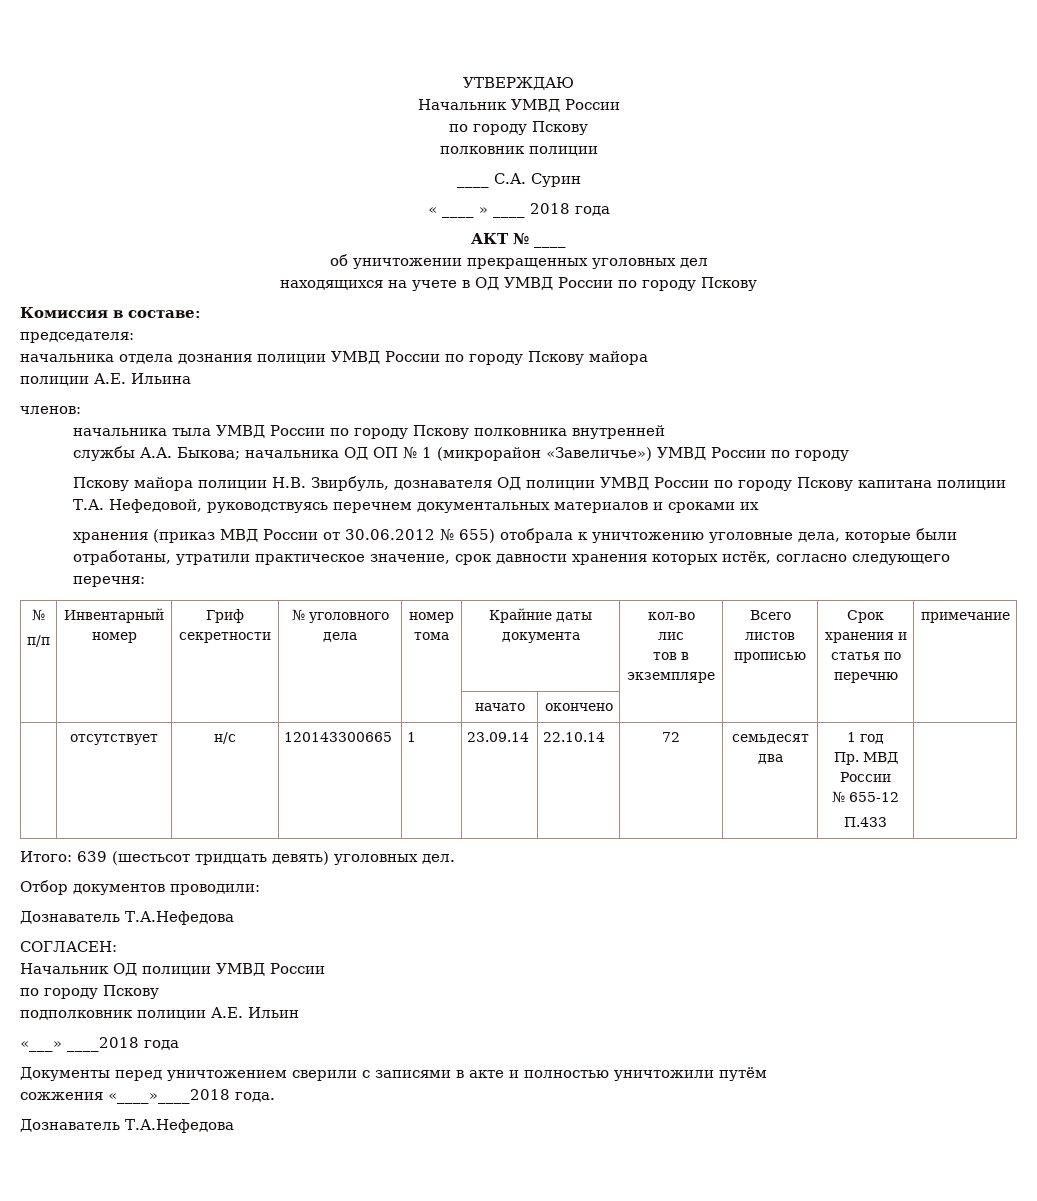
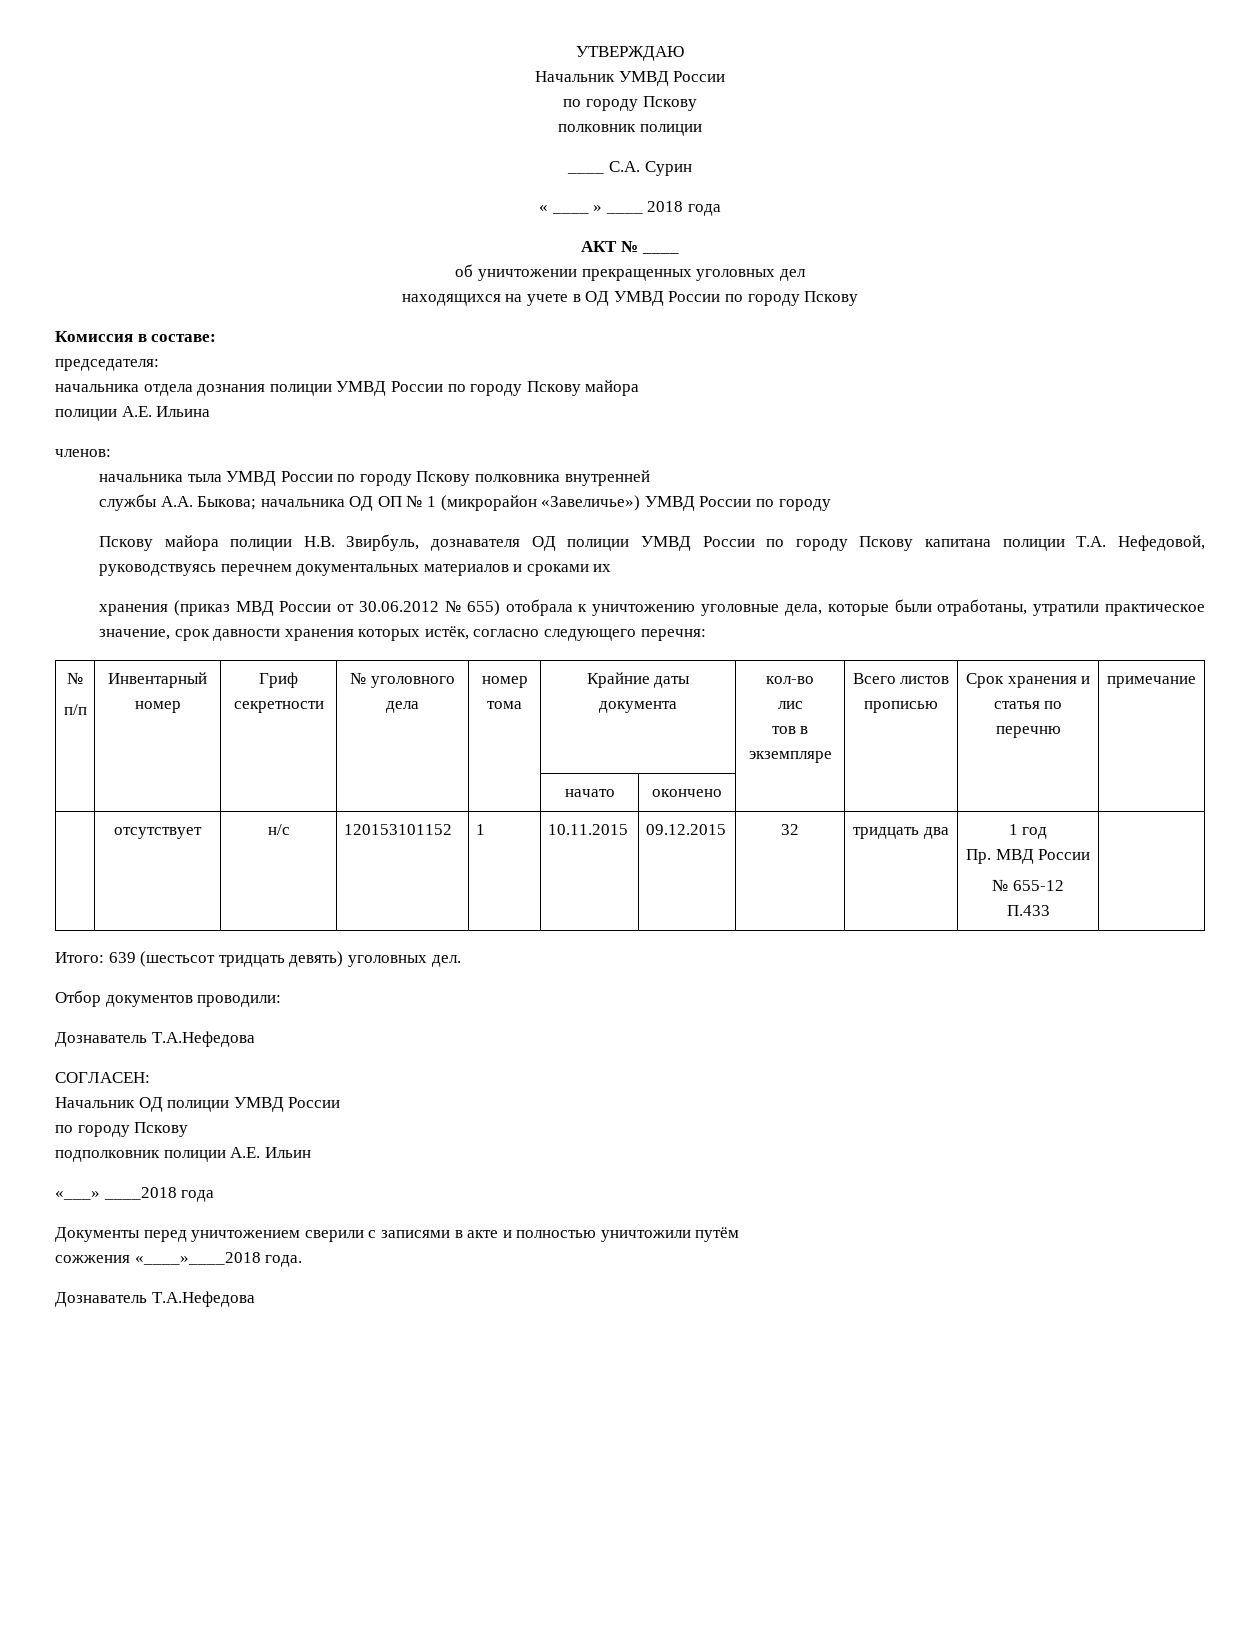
[284,732,393,742] [407,732,417,742] [467,732,530,742] [543,732,606,742] [662,732,680,742] [731,734,809,744] 120143300665 | 1 | 23.09.14 | 22.10.14 | 72 | семьдесят -> [343,824,452,835] [475,824,485,835] [547,824,628,835] [645,824,726,835] [781,824,799,835] [853,827,920,839] 120153101152 | 1 | 10.11.2015 | 09.12.2015 | 32 | тридцать

